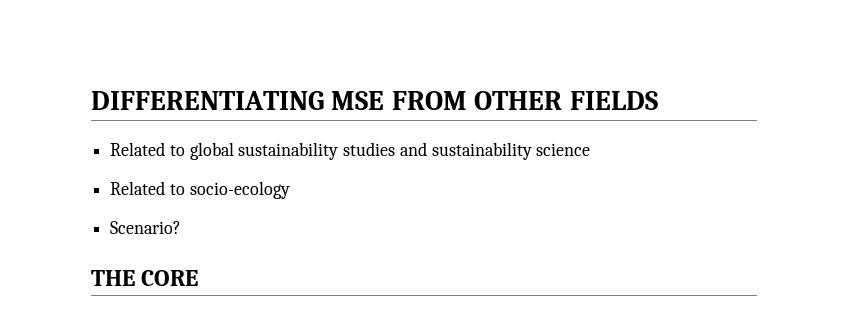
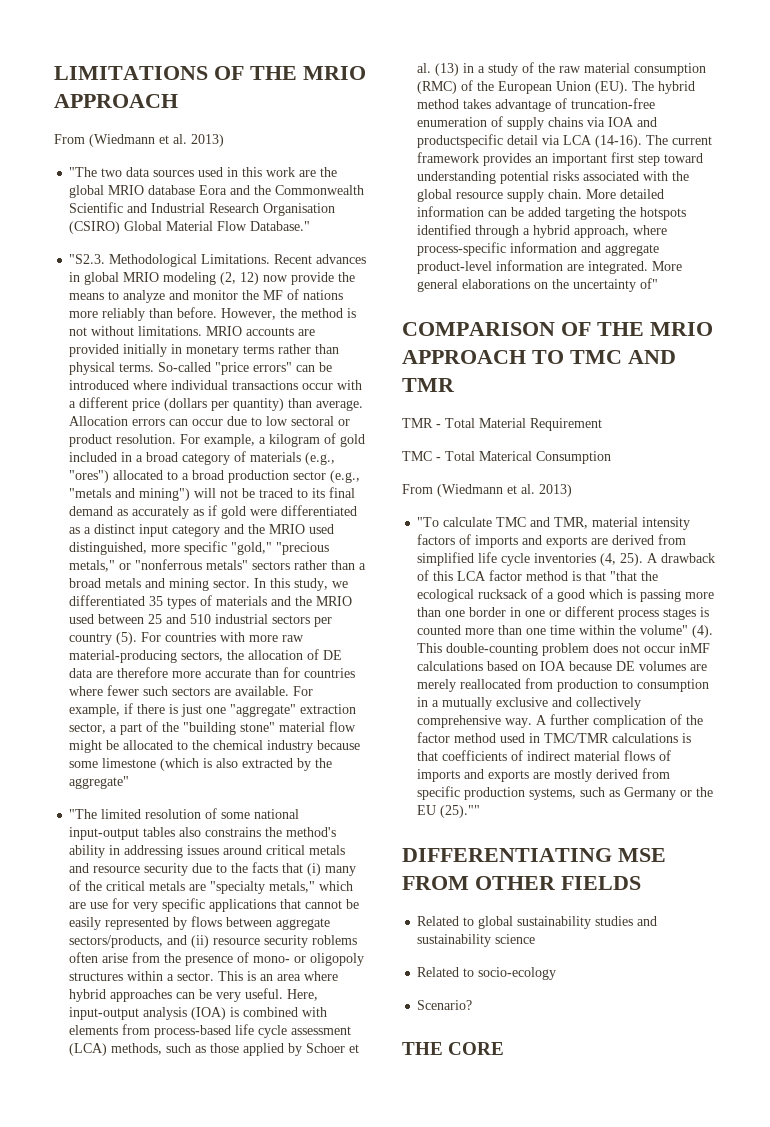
(91, 100) none -> [54,66,366,80] [54,94,178,108] [54,134,224,147] [69,167,338,177] [69,185,365,198] [69,202,336,216] [69,221,311,234] [69,254,367,267] [69,272,356,285] [69,289,344,303] [69,307,357,321] [69,326,316,336] [69,344,340,357] [69,362,333,375] [69,380,363,390] [69,397,364,411] [69,416,351,426] [69,433,366,447] [69,451,336,465] [69,470,361,483] [69,487,356,501] [69,505,358,519] [69,524,335,537] [69,541,330,555] [69,559,367,572] [69,578,349,591] [69,595,353,609] [69,614,333,627] [69,632,305,645] [69,649,343,663] [69,667,356,678] [69,685,314,696] [69,703,357,717] [69,721,357,735] [69,740,361,753] [69,758,333,771] [69,776,130,789] [69,808,300,819] [69,827,337,840] [69,845,346,858] [69,862,357,876] [69,880,354,894] [69,898,360,912] [69,916,331,930] [69,935,358,948] [69,952,365,966] [69,971,339,981] [69,988,319,1002] [69,1007,328,1020] [69,1024,352,1038] [69,1043,360,1056] [417,62,707,76] [417,80,696,94] [417,98,656,112] [417,116,658,130] [417,134,713,148] [417,152,704,166] [417,171,690,184] [417,189,665,202] [417,206,687,220] [417,224,668,238] [417,242,660,256] [417,260,683,274] [417,278,659,292] [402,322,713,336] [402,350,676,364] [402,378,455,392] [402,418,602,431] [402,451,611,464] [402,484,572,497] [417,517,691,530] [417,534,687,548] [417,552,716,566] [417,570,659,581] [417,588,715,602] [417,606,710,620] [417,625,714,638] [417,643,711,656] [417,661,708,671] [417,678,710,692] [417,697,642,710] [417,714,704,728] [417,732,692,743] [417,750,672,761] [417,768,671,782] [417,786,714,800] [417,805,481,818] LIMITATIONS OF THE MRIO APPROACH // From (Wiedmann et al. 2013) // "The two data sources used in this work are the global MRIO database Eora and the Commonwealth Scientific and Industrial Research Organisation (CSIRO) Global Material Flow Database." // "S2.3. Methodological Limitations. Recent advances in global MRIO modeling (2, 12) now provide the means to analyze and monitor the MF of nations more reliably than before. However, the method is not without limitations. MRIO accounts are provided initially in monetary terms rather than physical terms. So-called "price errors" can be introduced where individual transactions occur with a different price (dollars per quantity) than average. Allocation errors can occur due to low sectoral or product resolution. For example, a kilogram of gold included in a broad category of materials (e.g., "ores") allocated to a broad production sector (e.g., "metals and mining") will not be traced to its final demand as accurately as if gold were differentiated as a distinct input category and the MRIO used distinguished, more specific "gold," "precious metals," or "nonferrous metals" sectors rather than a broad metals and mining sector. In this study, we differentiated 35 types of materials and the MRIO used between 25 and 510 industrial sectors per country (5). For countries with more raw material-producing sectors, the allocation of DE data are therefore more accurate than for countries where fewer such sectors are available. For example, if there is just one "aggregate" extraction sector, a part of the "building stone" material flow might be allocated to the chemical industry because some limestone (which is also extracted by the aggregate" // "The limited resolution of some national input-output tables also constrains the method's ability in addressing issues around critical metals and resource security due to the facts that (i) many of the critical metals are "specialty metals," which are use for very specific applications that cannot be easily represented by flows between aggregate sectors/products, and (ii) resource security roblems often arise from the presence of mono- or oligopoly structures within a sector. This is an area where hybrid approaches can be very useful. Here, input-output analysis (IOA) is combined with elements from process-based life cycle assessment (LCA) methods, such as those applied by Schoer et al. (13) in a study of the raw material consumption (RMC) of the European Union (EU). The hybrid method takes advantage of truncation-free enumeration of supply chains via IOA and productspecific detail via LCA (14-16). The current framework provides an important first step toward understanding potential risks associated with the global resource supply chain. More detailed information can be added targeting the hotspots identified through a hybrid approach, where process-specific information and aggregate product-level information are integrated. More general elaborations on the uncertainty of" // COMPARISON OF THE MRIO APPROACH TO TMC AND TMR // TMR - Total Material Requirement // TMC - Total Materical Consumption // From (Wiedmann et al. 2013) // "To calculate TMC and TMR, material intensity factors of imports and exports are derived from simplified life cycle inventories (4, 25). A drawback of this LCA factor method is that "that the ecological rucksack of a good which is passing more than one border in one or different process stages is counted more than one time within the volume" (4). This double-counting problem does not occur inMF calculations based on IOA because DE volumes are merely reallocated from production to consumption in a mutually exclusive and collectively comprehensive way. A further complication of the factor method used in TMC/TMR calculations is that coefficients of indirect material flows of imports and exports are mostly derived from specific production systems, such as Germany or the EU (25)."" //

